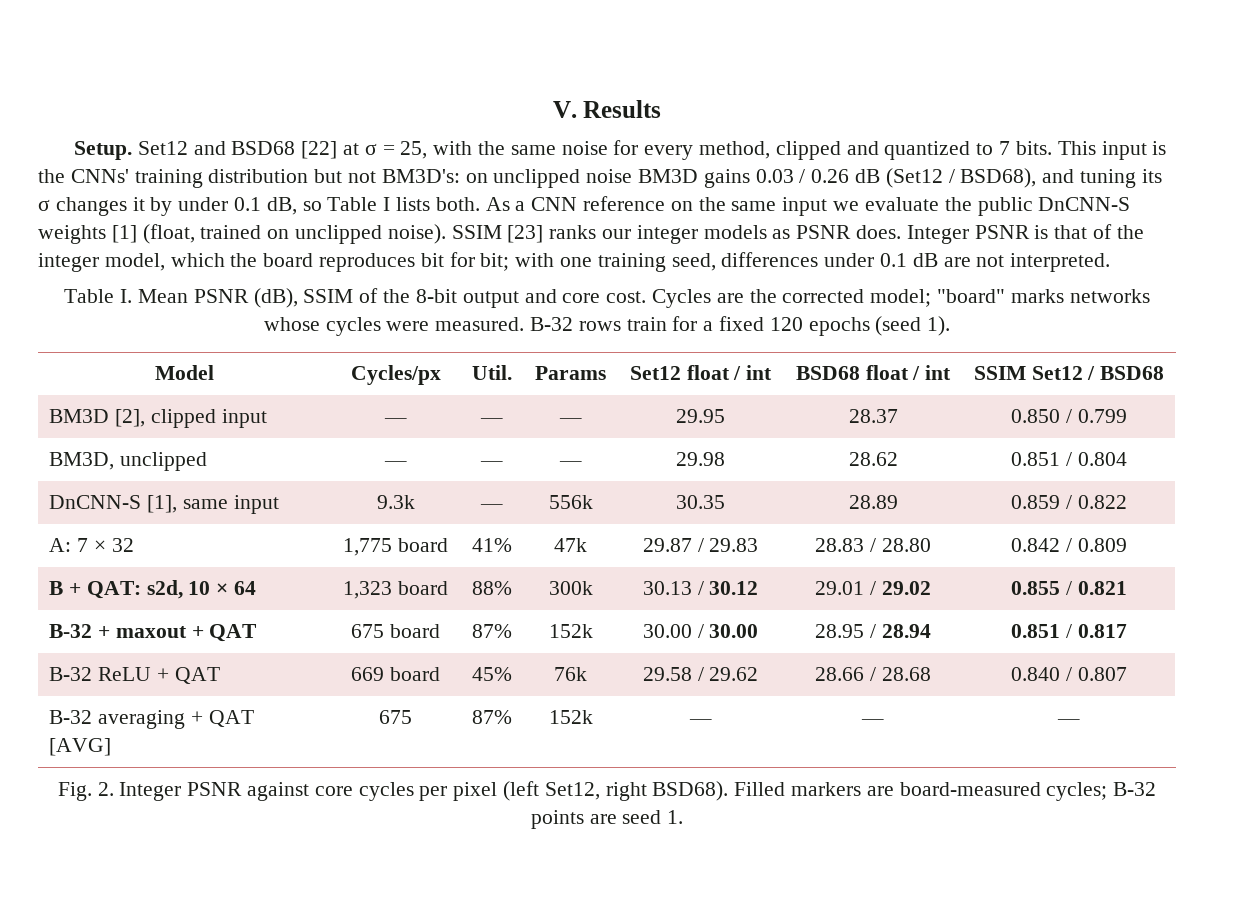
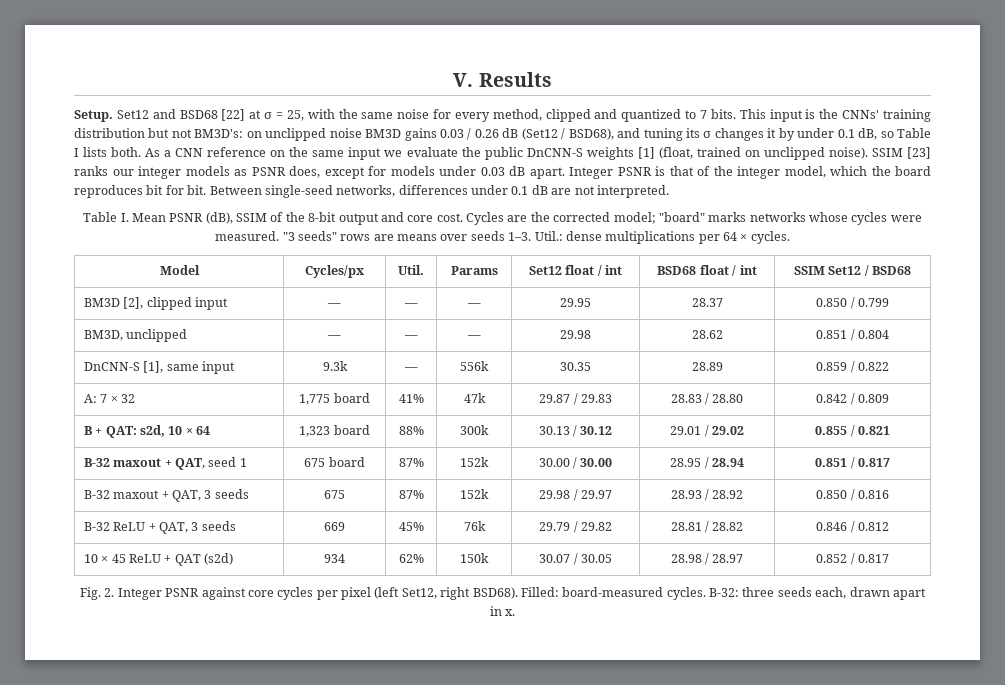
[856,225,902,239] does. -> [289,166,565,179] does, except for models under 0.03 dB apart.
[480,253,716,272] bit; with one training seed, -> [187,185,396,198] bit. Between single-seed networks,
[529,316,951,336] B-32 rows train for a fixed 120 epochs (seed 1). -> [282,231,790,244] "3 seeds" rows are means over seeds 1–3. Util.: dense multiplications per 64 × cycles.
[97,624,258,642] + maxout + QAT -> [113,457,247,470] maxout + QAT, seed 1
[97,667,220,684] [351,667,440,681] [472,667,512,681] [554,667,587,681] [642,667,759,681] [815,667,931,681] [1011,667,1127,681] [49,710,254,729] [49,738,112,756] [379,710,412,724] [472,710,512,724] [548,710,593,724] [688,719,712,724] [861,719,884,724] [1057,719,1080,724] ReLU + QAT | 669 board | 45% | 76k | 29.58 / 29.62 | 28.66 / 28.68 | 0.840 / 0.807 // B-32 averaging + QAT [AVG] | 675 | 87% | 152k | — | — | — -> [113,489,249,502] [324,490,345,499] [398,490,424,499] [460,489,489,499] [539,489,612,501] [670,489,744,501] [816,489,889,501] [83,521,236,534] [324,522,345,531] [398,522,424,531] [463,521,486,531] [539,521,612,533] [670,521,744,533] [816,521,889,533] [83,553,234,566] [324,554,345,563] [398,554,424,563] [460,553,489,563] [539,553,612,565] [670,553,744,565] [816,553,889,565] maxout + QAT, 3 seeds | 675 | 87% | 152k | 29.98 / 29.97 | 28.93 / 28.92 | 0.850 / 0.816 // B-32 ReLU + QAT, 3 seeds | 669 | 45% | 76k | 29.79 / 29.82 | 28.81 / 28.82 | 0.846 / 0.812 // 10 × 45 ReLU + QAT (s2d) | 934 | 62% | 150k | 30.07 / 30.05 | 28.98 / 28.97 | 0.852 / 0.817
[734,782,1157,801] [530,810,684,829] Filled markers are board-measured cycles; B-32 points are seed 1. -> [520,587,926,600] [489,606,516,616] Filled: board-measured cycles. B-32: three seeds each, drawn apart in x.

